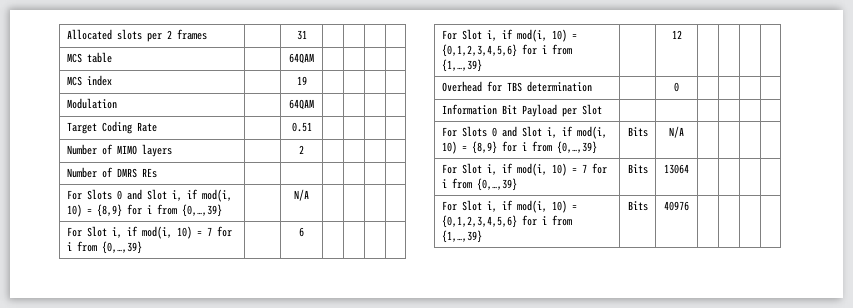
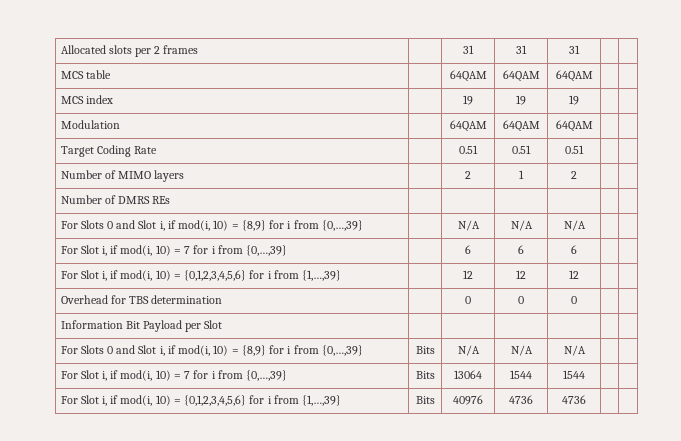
(307, 35) | -> [516,45,527,54] [569,45,580,54] 31 | 31
(314, 58) | -> [502,70,540,82] [555,70,593,82] 64QAM | 64QAM
(307, 80) | -> [516,95,526,105] [569,95,579,105] 19 | 19
(314, 104) | -> [502,120,540,132] [555,120,593,132] 64QAM | 64QAM
(312, 127) | -> [512,145,531,154] [565,145,584,154] 0.51 | 0.51
(304, 149) | -> [519,170,524,179] [571,171,577,179] 1 | 2
(309, 195) | -> [510,220,533,231] [563,220,586,231] N/A | N/A
(304, 232) | -> [518,245,524,254] [571,245,577,254] 6 | 6
(682, 34) | -> [516,270,526,279] [569,270,579,279] 12 | 12
(679, 87) | -> [518,296,524,304] [571,296,577,304] 0 | 0
(684, 132) | -> [510,345,533,356] [563,345,586,356] N/A | N/A
(689, 169) | -> [510,370,532,379] [563,370,585,379] 1544 | 1544
(689, 206) | -> [509,395,533,404] [562,395,586,404] 4736 | 4736

